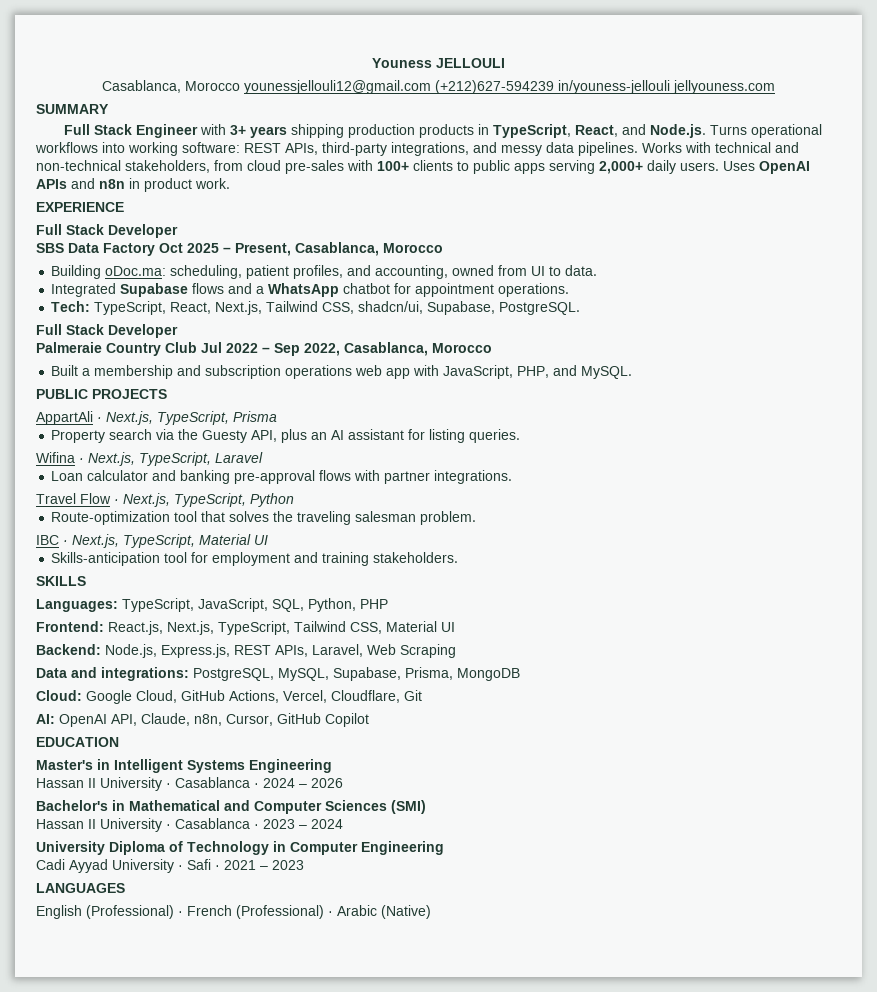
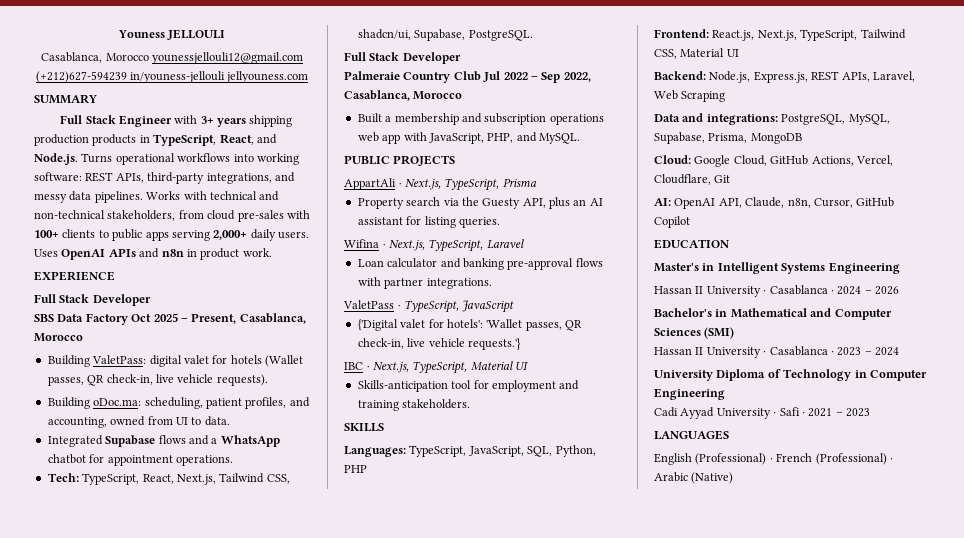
(443, 248) none -> [47,355,303,367] [47,374,268,386] // Building ValetPass: digital valet for hotels (Wallet passes, QR check-in, live vehicle requests).
[36,493,294,507] [51,511,477,525] Travel Flow · Next.js, TypeScript, Python // Route-optimization tool that solves the traveling salesman problem. -> [343,300,515,313] [357,319,582,331] [357,338,521,350] ValetPass · TypeScript, JavaScript // {'Digital valet for hotels': 'Wallet passes, QR check-in, live vehicle requests.'}

